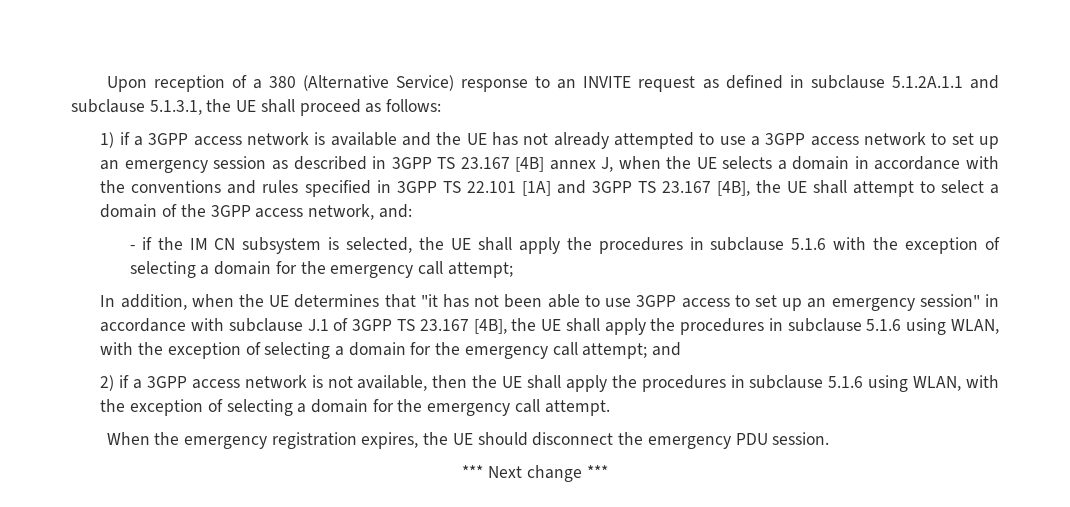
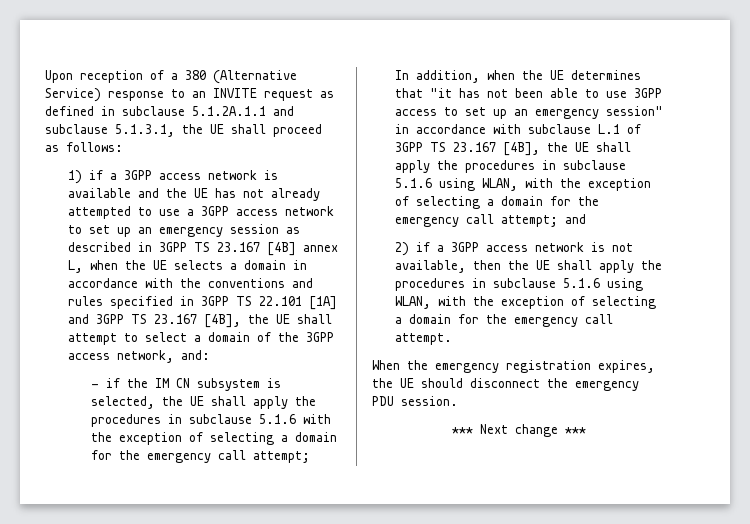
[601,157,614,172] J, -> [67,260,83,273] L,
[307,319,329,331] J.1 -> [597,124,620,134] L.1

